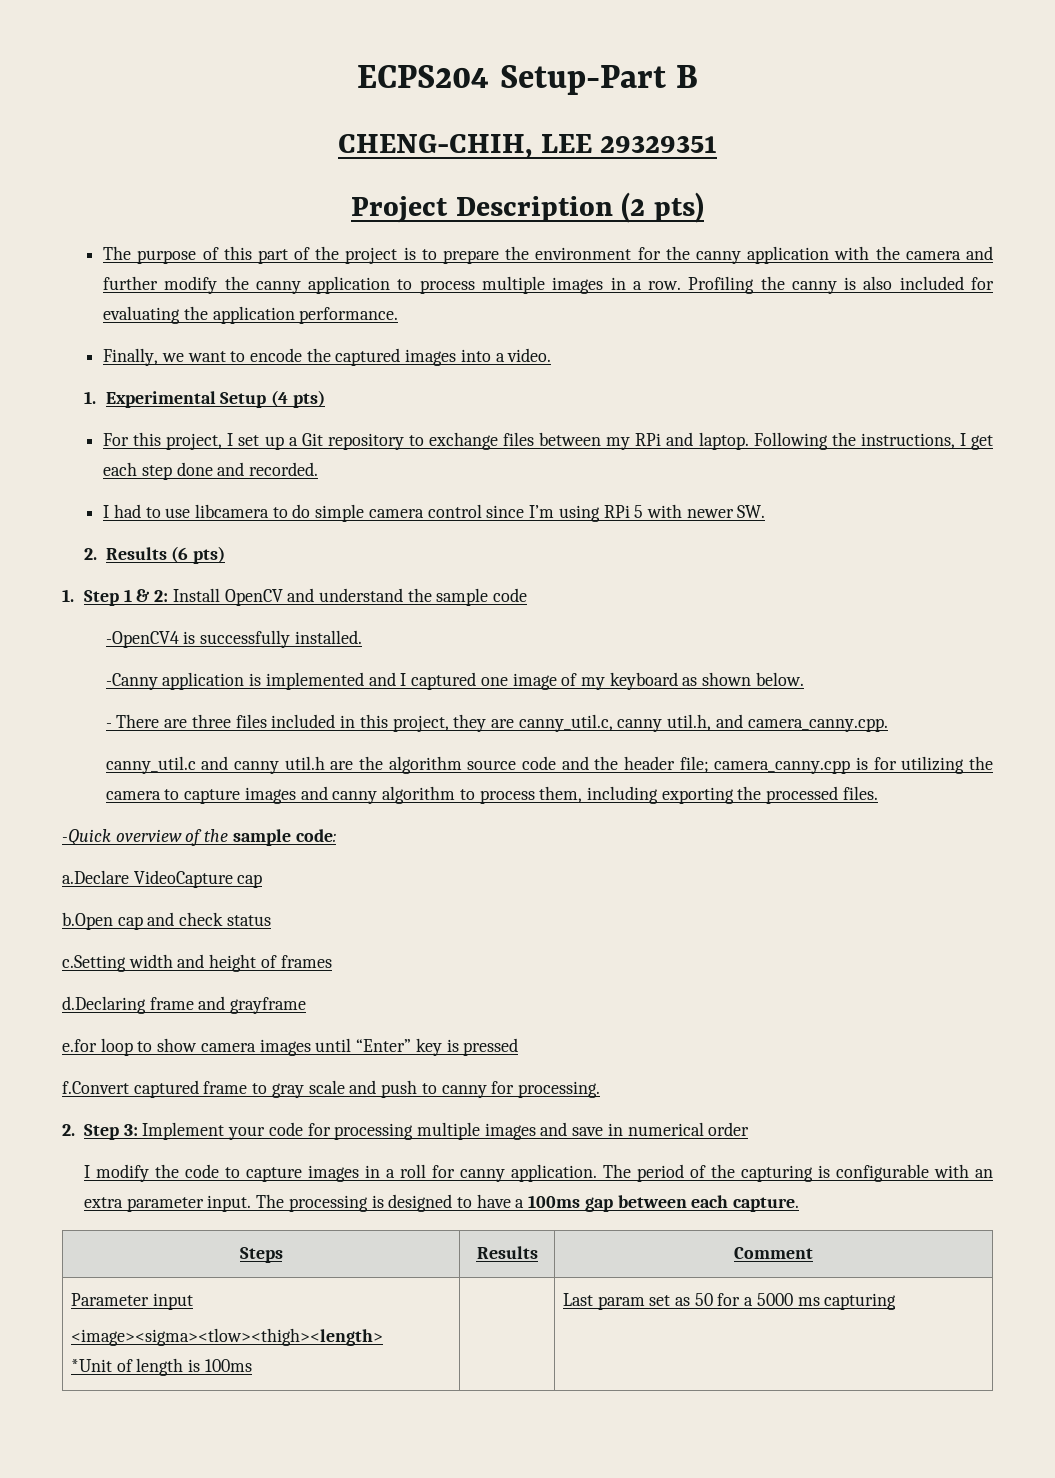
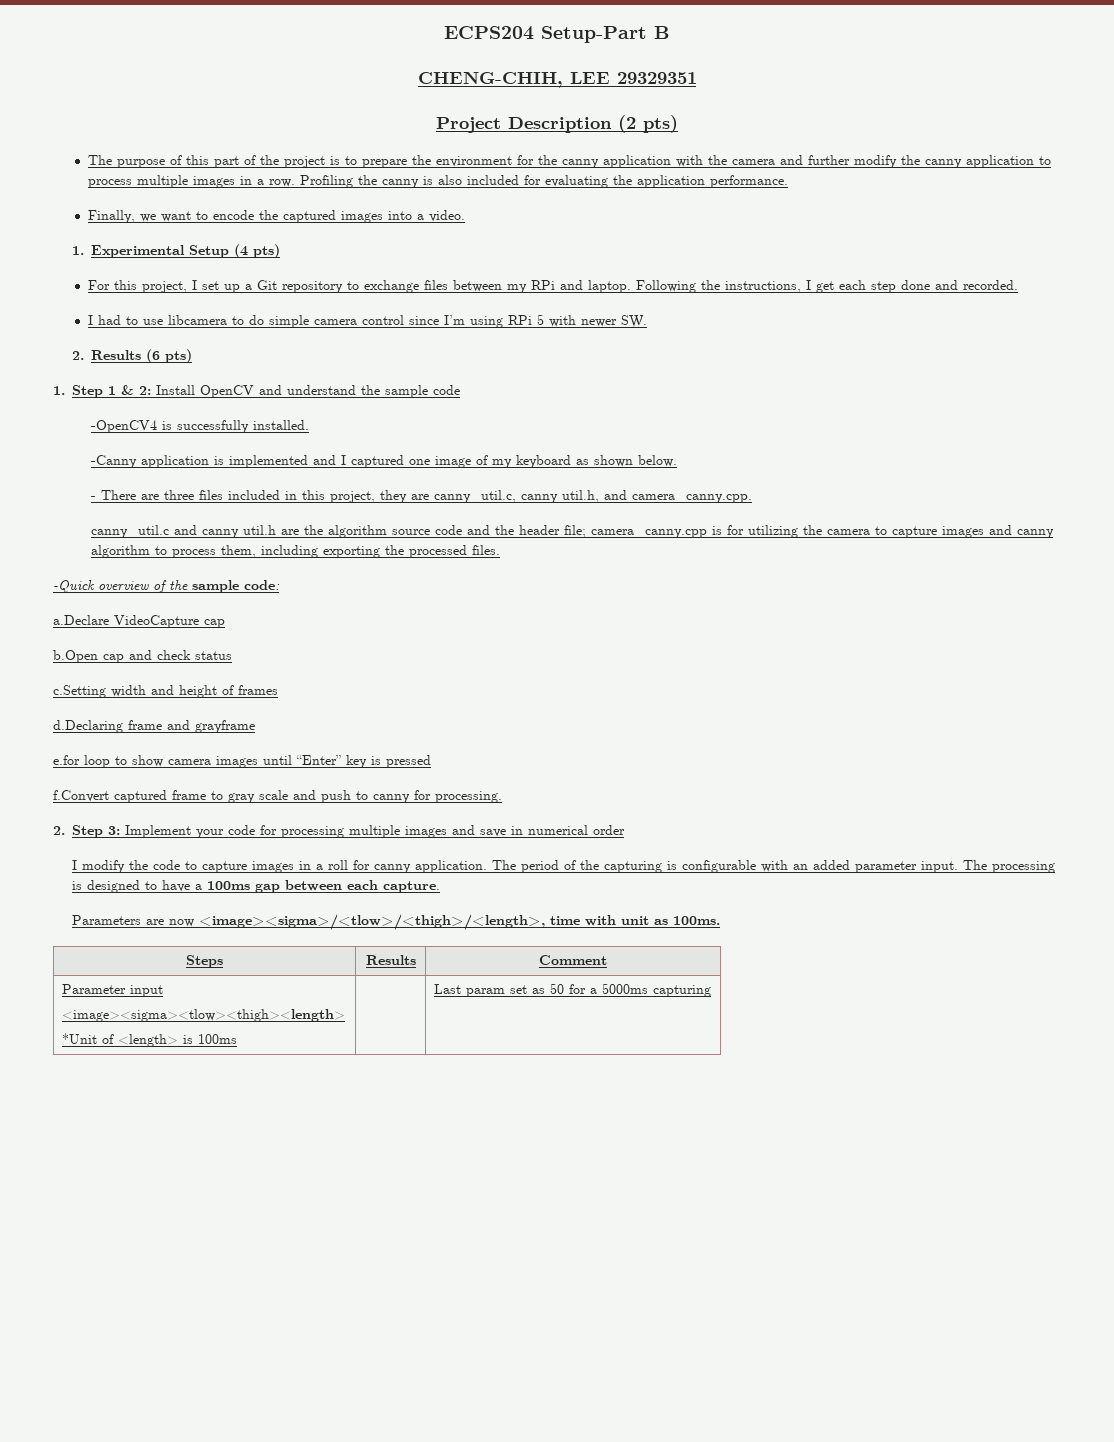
[83,1197,123,1208] extra -> [813,860,851,870] added
(800, 1204) none -> [72,914,721,930] // Parameters are now <image><sigma>/<tlow>/<thigh>/<length>, time with unit as 100ms.
[136,1358,184,1376] length -> [118,1034,179,1047] <length>
[756,1293,820,1306] 5000 ms -> [602,983,649,994] 5000ms

